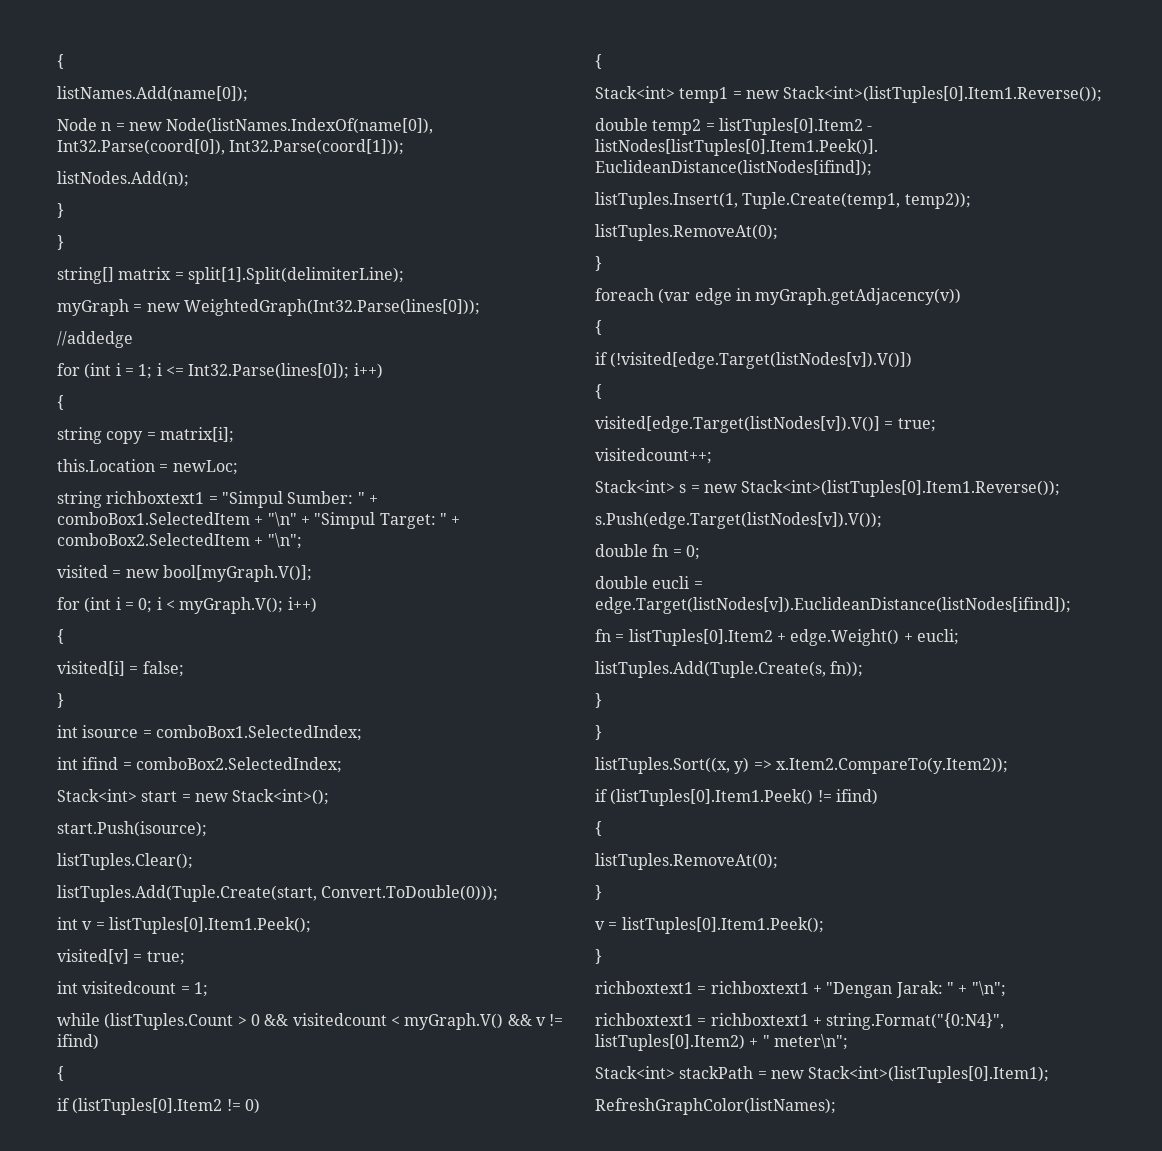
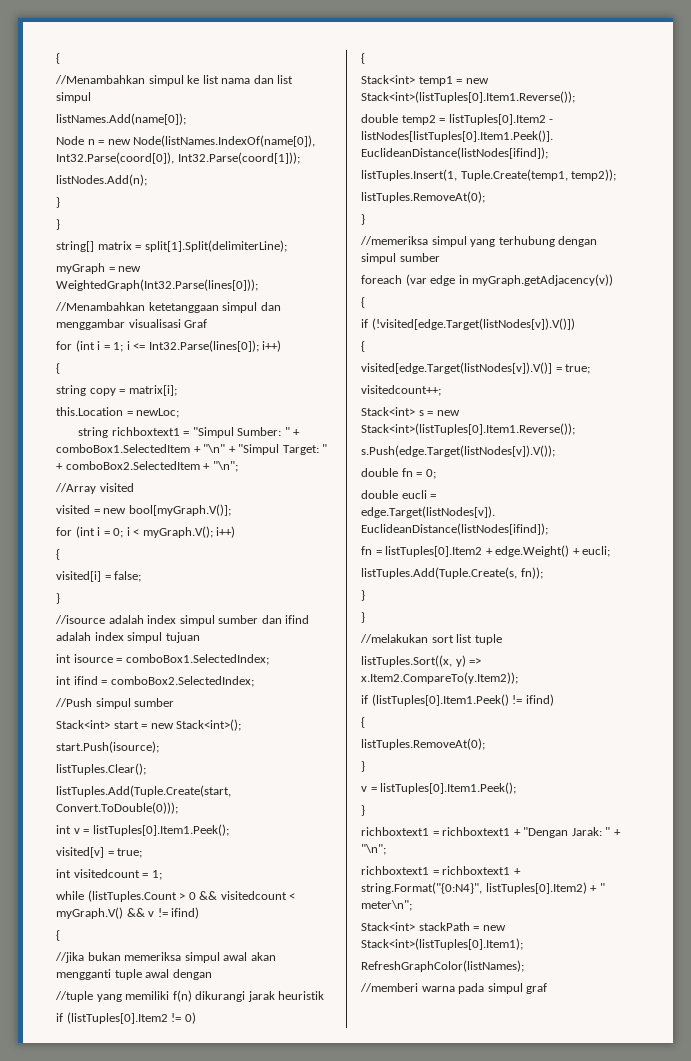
[57,54,64,69] { -> [56,53,60,64] [55,75,294,86] [56,92,91,103] { // //Menambahkan simpul ke list nama dan list simpul
[57,331,133,348] //addedge -> [55,302,281,313] [56,319,208,330] //Menambahkan ketetanggaan simpul dan menggambar visualisasi Graf
(302, 541) none -> [55,483,134,494] // //Array visited
(64, 700) none -> [55,615,310,626] [56,632,200,643] // //isource adalah index simpul sumber dan ifind adalah index simpul tujuan
(342, 765) none -> [55,698,175,709] // //Push simpul sumber
(64, 1073) none -> [55,952,276,963] [56,969,212,980] [55,990,325,1002] // //jika bukan memeriksa simpul awal akan mengganti tuple awal dengan // //tuple yang memiliki f(n) dikurangi jarak heuristik
(602, 263) none -> [360,236,598,247] [361,253,440,264] // //memeriksa simpul yang terhubung dengan simpul sumber
(602, 732) none -> [360,634,502,645] // //melakukan sort list tuple
(836, 1106) none -> [360,983,548,994] // //memberi warna pada simpul graf

